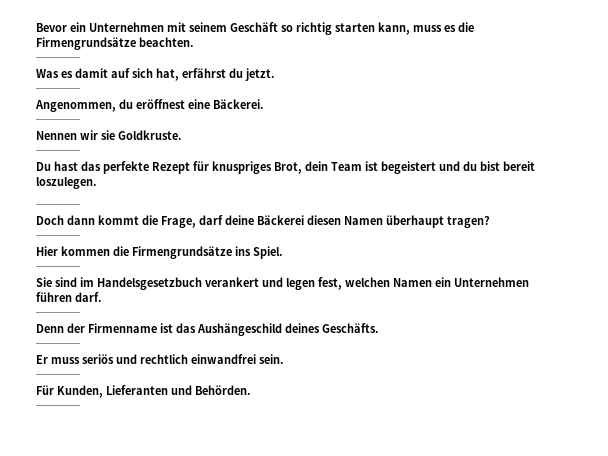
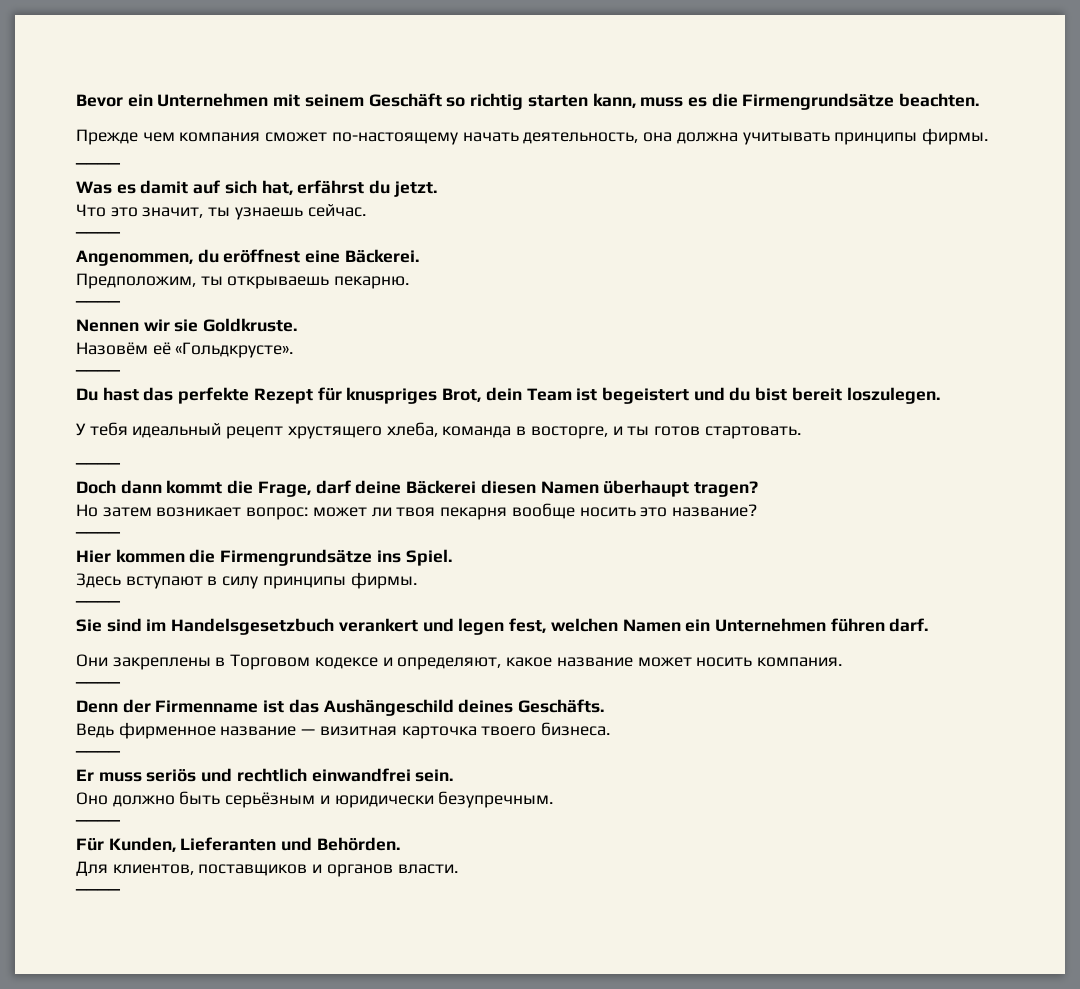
(194, 42) none -> [76,128,988,145] // Прежде чем компания сможет по-настоящему начать деятельность, она должна учитывать принципы фирмы.
(275, 74) none -> [76,204,366,220] // Что это значит, ты узнаешь сейчас.
(264, 104) none -> [76,273,410,289] // Предположим, ты открываешь пекарню.
(182, 135) none -> [76,342,294,358] // Назовём её «Гольдкрусте».
(97, 183) none -> [76,422,801,439] // У тебя идеальный рецепт хрустящего хлеба, команда в восторге, и ты готов стартовать.
(490, 222) none -> [76,503,757,520] // Но затем возникает вопрос: может ли твоя пекарня вообще носить это название?
(283, 252) none -> [76,572,417,589] // Здесь вступают в силу принципы фирмы.
(102, 297) none -> [76,654,842,670] // Они закреплены в Торговом кодексе и определяют, какое название может носить компания.
(379, 328) none -> [76,722,611,739] // Ведь фирменное название — визитная карточка твоего бизнеса.
(284, 359) none -> [76,791,554,808] // Оно должно быть серьёзным и юридически безупречным.
(251, 390) none -> [76,861,458,877] // Для клиентов, поставщиков и органов власти.

